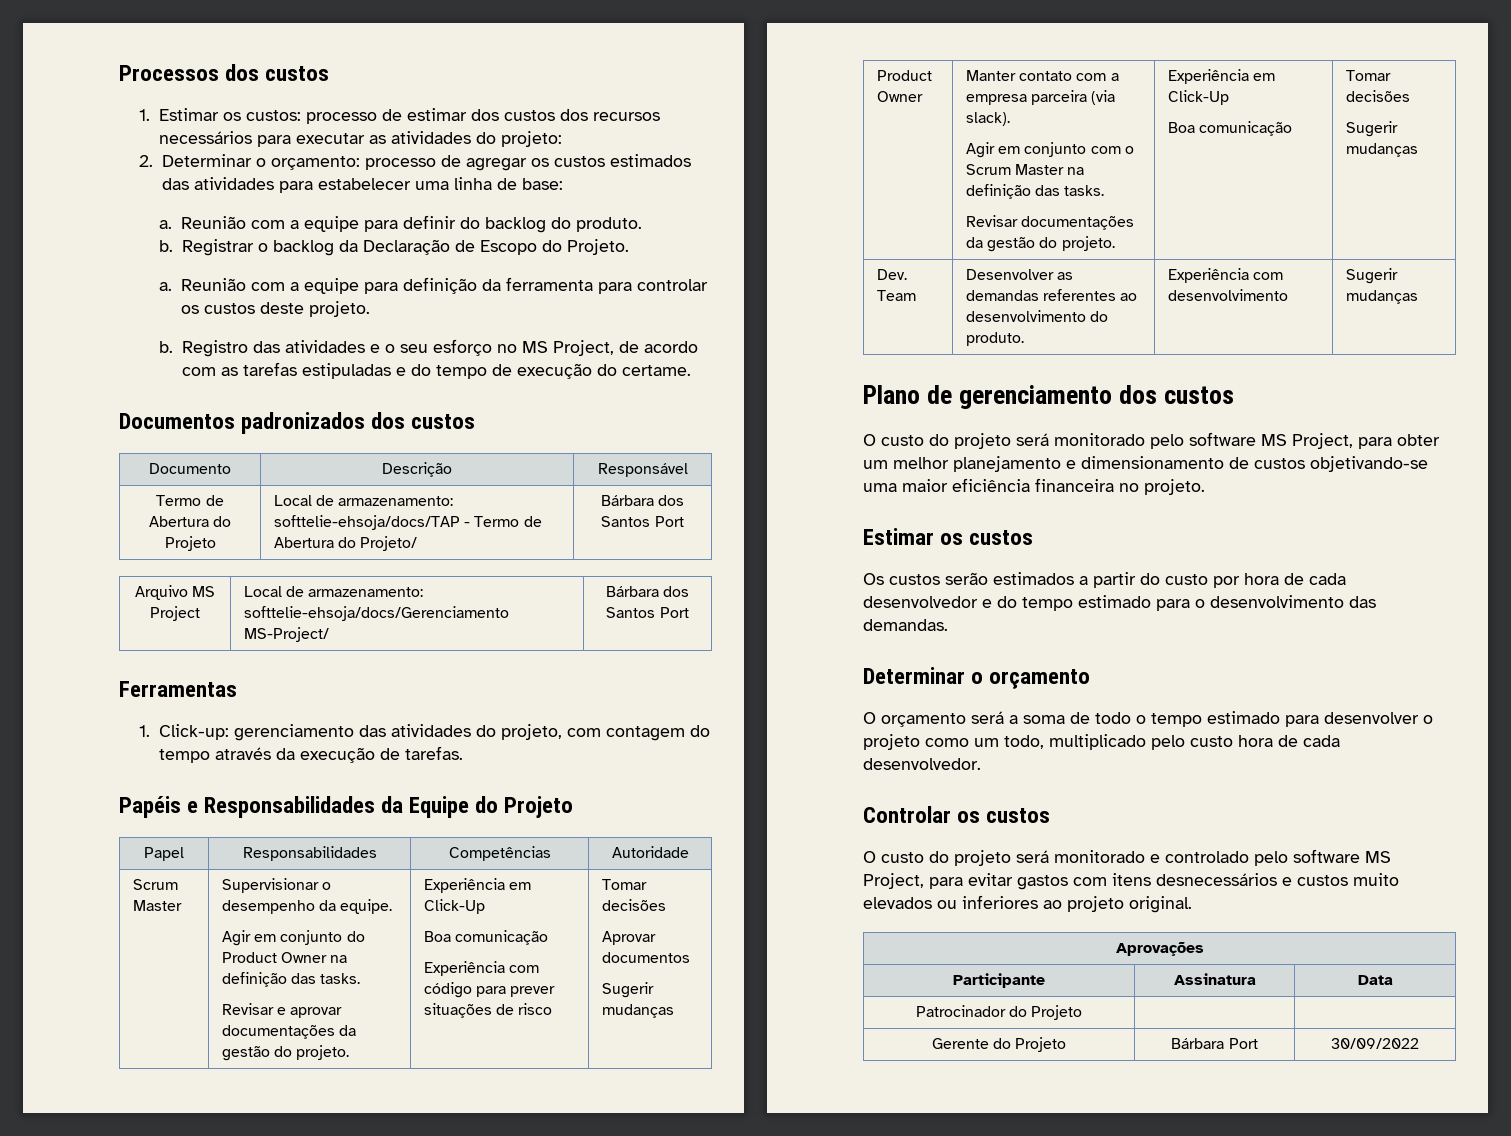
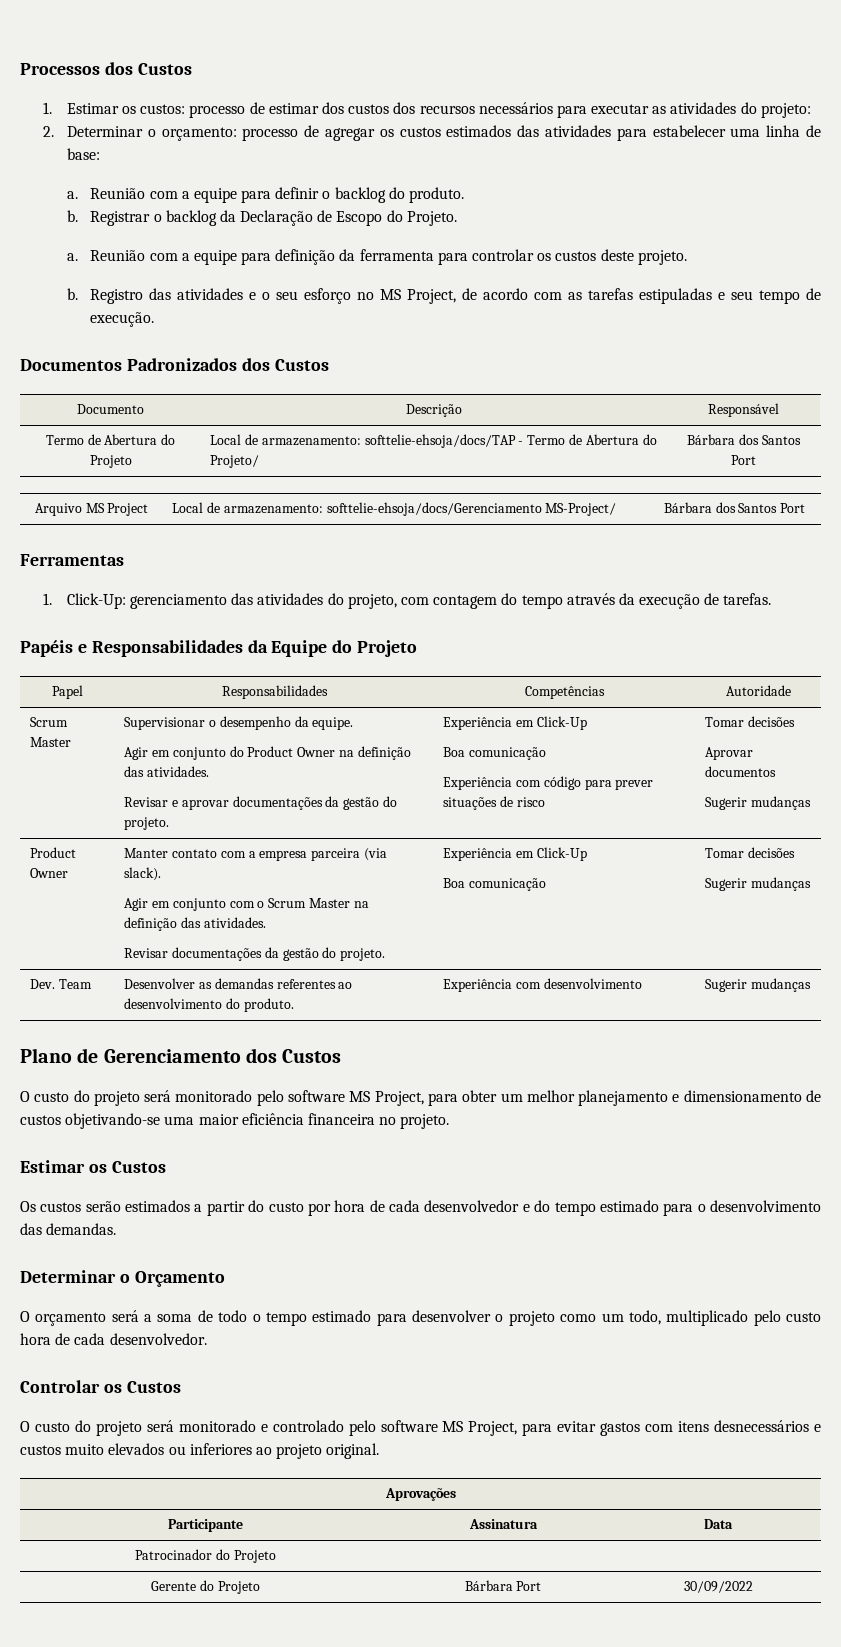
[265,66,330,81] custos -> [137,63,192,75] Custos
[460,217,481,229] do -> [322,191,331,199] o
[411,364,432,376] do -> [731,291,754,300] seu
[517,363,692,379] [119,412,476,434] execução do certame. // Documentos padronizados dos custos -> [90,312,155,327] [20,358,329,371] execução. // Documentos Padronizados dos Custos
[159,724,230,740] Click-up: -> [66,593,126,609] Click-Up:
[320,973,361,984] tasks. -> [147,766,210,777] atividades.
[1064,185,1105,196] tasks. -> [203,917,266,928] atividades.
[959,385,1235,409] gerenciamento dos custos -> [103,1048,342,1063] Gerenciamento dos Custos
[969,530,1034,545] custos -> [111,1161,166,1173] Custos
[989,669,1091,689] orçamento -> [134,1271,225,1287] Orçamento
[986,808,1051,823] custos -> [126,1381,181,1393] Custos

